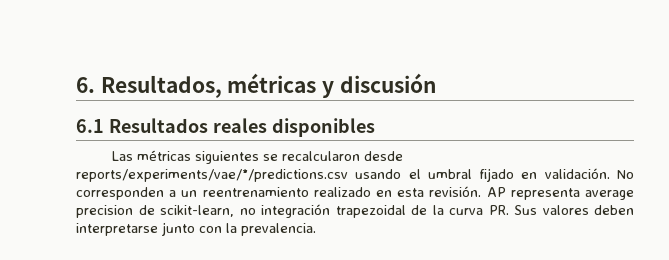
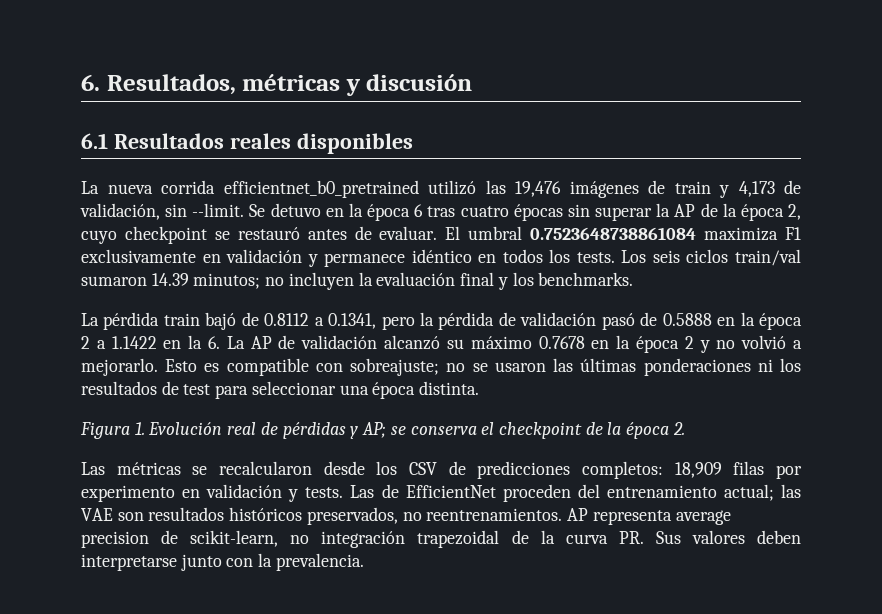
(375, 127) none -> [81,180,801,198] [80,203,801,221] [81,226,801,244] [81,249,802,267] [81,272,634,290] [81,312,802,330] [81,335,803,353] [81,358,802,376] [81,381,480,399] [80,422,685,439] // La nueva corrida efficientnet_b0_pretrained utilizó las 19,476 imágenes de train y 4,173 de validación, sin --limit. Se detuvo en la época 6 tras cuatro épocas sin superar la AP de la época 2, cuyo checkpoint se restauró antes de evaluar. El umbral 0.7523648738861084 maximiza F1 exclusivamente en validación y permanece idéntico en todos los tests. Los seis ciclos train/val sumaron 14.39 minutos; no incluyen la evaluación final y los benchmarks. // La pérdida train bajó de 0.8112 a 0.1341, pero la pérdida de validación pasó de 0.5888 en la época 2 a 1.1422 en la 6. La AP de validación alcanzó su máximo 0.7678 en la época 2 y no volvió a mejorarlo. Esto es compatible con sobreajuste; no se usaron las últimas ponderaciones ni los resultados de test para seleccionar una época distinta. // Figura 1. Evolución real de pérdidas y AP; se conserva el checkpoint de la época 2.
[195,151,260,164] siguientes -> (181, 468) none
[76,168,634,182] [76,186,482,200] reports/experiments/vae/*/predictions.csv usando el umbral fijado en validación. No corresponden a un reentrenamiento realizado en esta revisión. -> [376,461,802,479] [81,484,802,502] [81,507,563,525] los CSV de predicciones completos: 18,909 filas por experimento en validación y tests. Las de EfficientNet proceden del entrenamiento actual; las VAE son resultados históricos preservados, no reentrenamientos.

